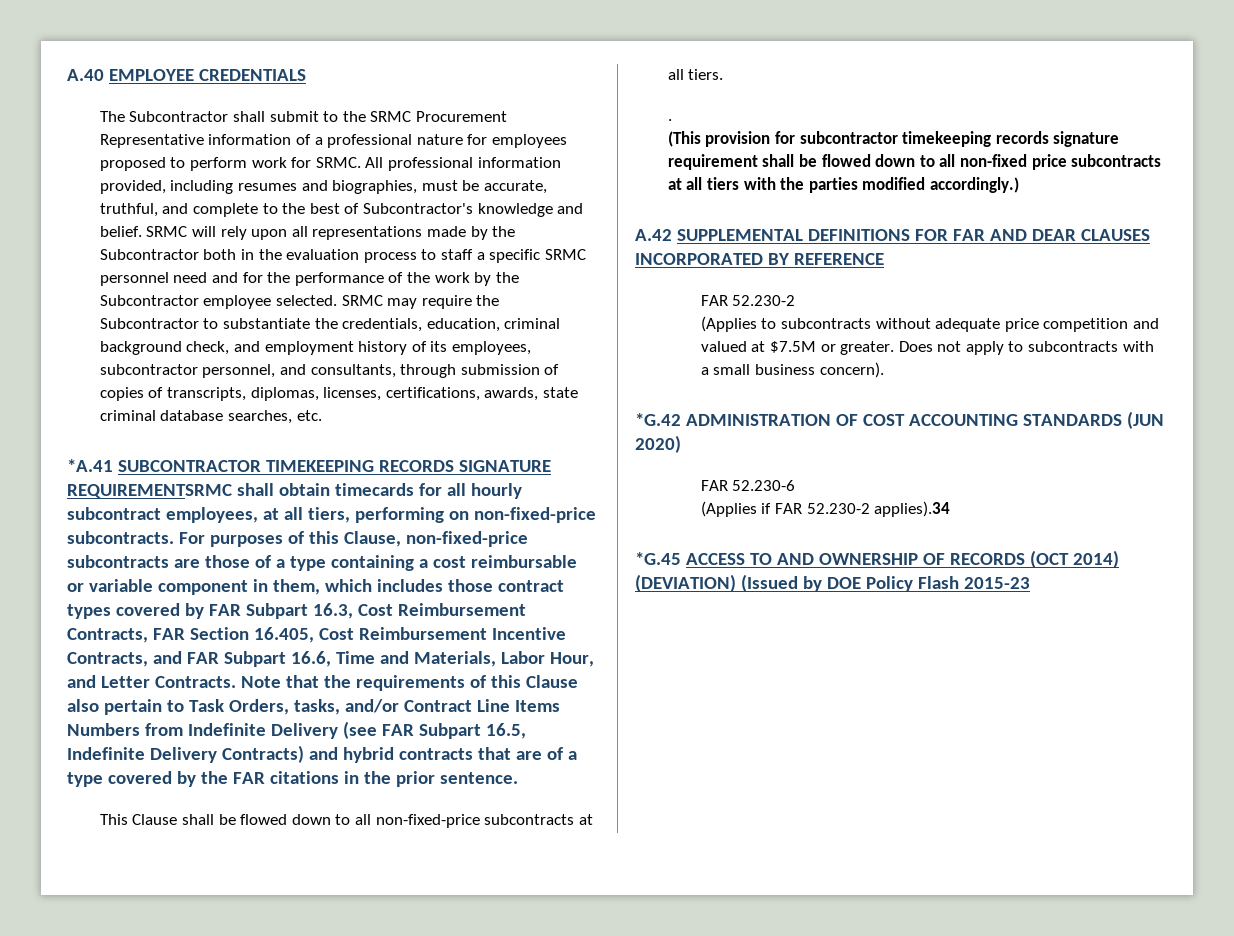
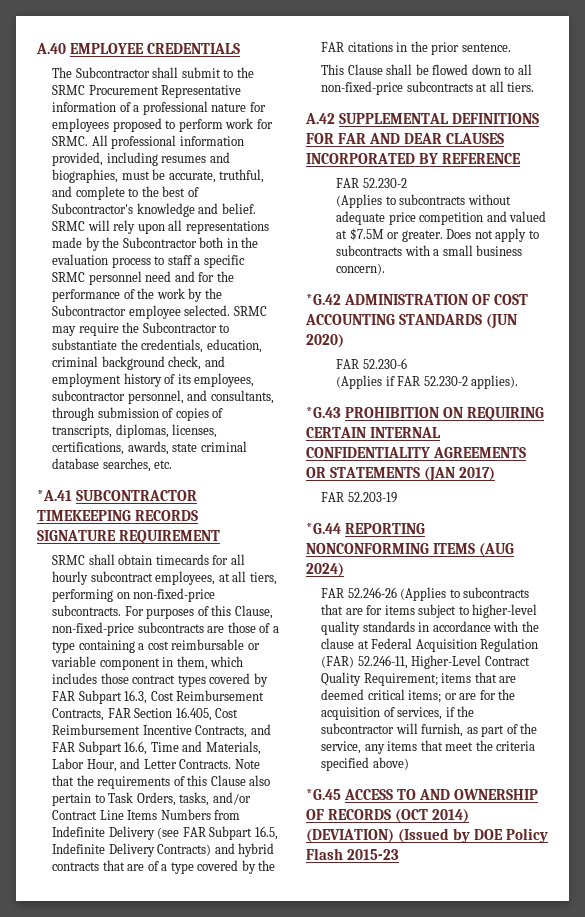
[67,484,232,498] REQUIREMENTSRMC -> [118,530,220,544] [52,555,86,565] REQUIREMENT // SRMC
[667,119,672,121] [667,131,1120,147] [667,154,1162,170] [667,177,1020,193] // . // (This provision for subcontractor timekeeping records signature requirement shall be flowed down to all non-fixed price subcontracts at all tiers with the parties modified accordingly.) -> (535, 87) none
[874,501,951,517] applies).34 -> [471,375,519,389] [306,407,544,421] [306,427,441,438] [306,447,526,458] [306,467,495,482] [321,492,397,503] [306,523,425,534] [306,543,514,557] [306,563,344,577] [321,587,530,601] [321,604,538,618] [321,621,539,635] [321,638,539,652] [321,655,530,669] [321,672,517,686] [321,689,516,703] [321,706,475,720] [321,723,538,737] [321,740,536,754] [321,757,409,771] applies). // *G.43 PROHIBITION ON REQUIRING CERTAIN INTERNAL CONFIDENTIALITY AGREEMENTS OR STATEMENTS (JAN 2017) // FAR 52.203-19 // *G.44 REPORTING NONCONFORMING ITEMS (AUG 2024) // FAR 52.246-26 (Applies to subcontracts that are for items subject to higher-level quality standards in accordance with the clause at Federal Acquisition Regulation (FAR) 52.246-11, Higher-Level Contract Quality Requirement; items that are deemed critical items; or are for the acquisition of services, if the subcontractor will furnish, as part of the service, any items that meet the criteria specified above)

